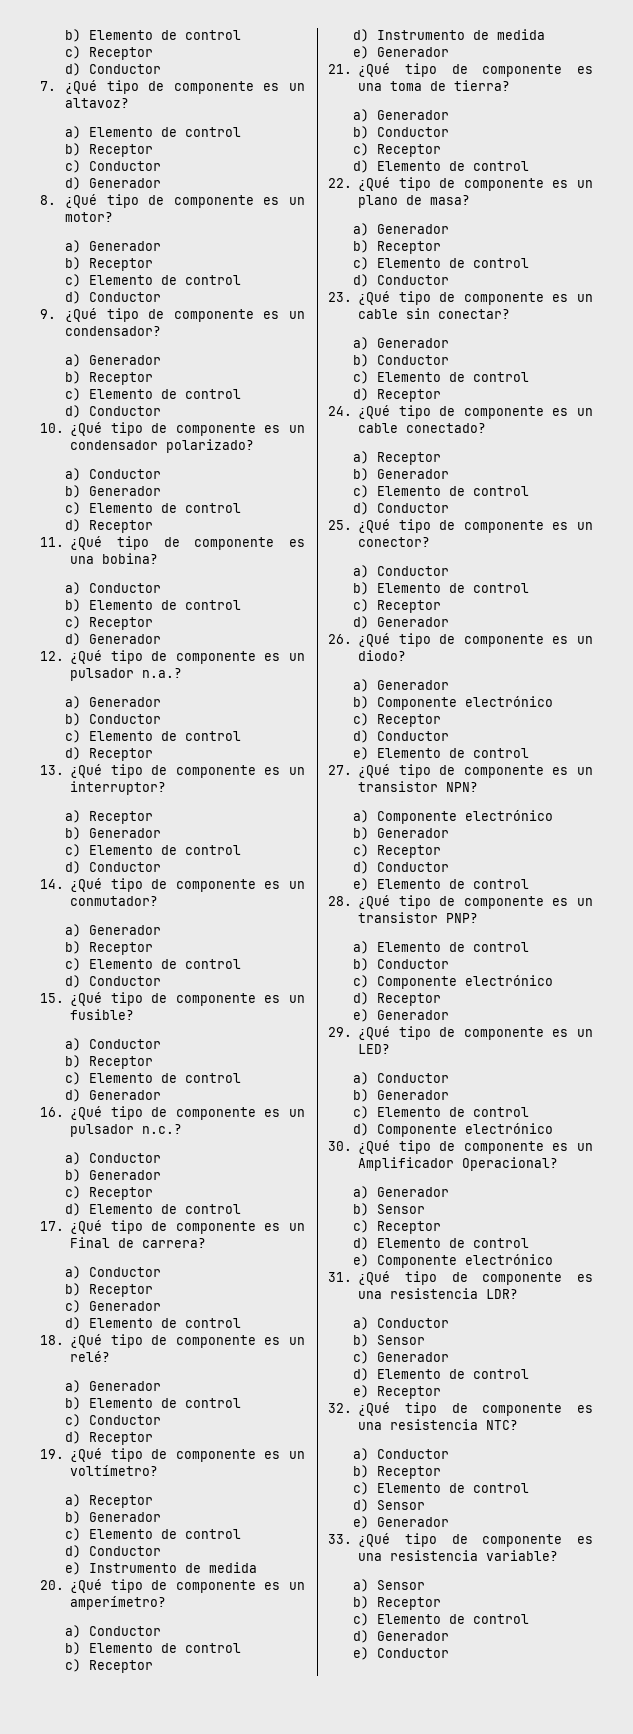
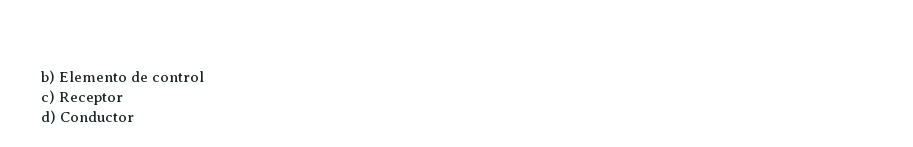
[40,80,305,94] [64,98,129,108] [64,126,241,139] [64,143,153,157] [64,160,161,173] [64,177,161,190] [40,194,305,208] [64,212,113,222] [64,240,161,253] [64,257,153,271] [64,274,241,287] [64,291,161,304] [40,308,305,322] [64,326,161,336] [64,354,161,367] [64,371,153,385] [64,388,241,401] [64,405,161,418] [40,422,305,436] [70,439,255,453] [64,468,161,481] [64,485,161,498] [64,502,241,515] [64,519,153,533] [40,536,305,550] [70,553,159,564] [64,582,161,595] [64,599,241,612] [64,616,153,630] [64,633,161,646] [40,650,305,664] [70,668,183,681] [64,696,161,709] [64,713,161,726] [64,730,241,743] [64,747,153,761] [40,764,305,778] [70,781,167,795] [64,810,153,824] [64,827,161,840] [64,844,241,857] [64,861,161,874] [40,878,305,892] [70,896,159,906] [64,924,161,937] [64,941,153,955] [64,958,241,971] [64,975,161,988] [40,992,305,1006] [70,1009,135,1020] [64,1038,161,1051] [64,1055,153,1069] [64,1072,241,1085] [64,1089,161,1102] [40,1106,305,1120] [70,1124,183,1137] [64,1152,161,1165] [64,1169,161,1182] [64,1186,153,1200] [64,1203,241,1216] [40,1220,305,1234] [70,1237,207,1248] [64,1266,161,1279] [64,1283,153,1297] [64,1300,161,1313] [64,1317,241,1330] [40,1334,305,1348] [70,1351,111,1362] [64,1380,161,1393] [64,1397,241,1410] [64,1414,161,1427] [64,1431,153,1445] [40,1448,305,1462] [70,1465,159,1476] [64,1494,153,1508] [64,1511,161,1524] [64,1528,241,1541] [64,1545,161,1558] [64,1562,257,1575] [40,1579,305,1593] [70,1596,167,1610] [64,1625,161,1638] [64,1642,241,1655] [64,1659,153,1673] [352,29,545,42] [352,46,449,59] [328,63,593,77] [358,80,511,91] [352,109,449,122] [352,126,449,139] [352,143,441,157] [352,160,529,173] [328,177,593,191] [358,195,471,208] [352,223,449,236] [352,240,441,254] [352,257,529,270] [352,274,449,287] [328,291,593,305] [358,308,511,319] [352,337,449,350] [352,354,449,367] [352,371,529,384] [352,388,441,402] [328,405,593,419] [358,423,487,433] [352,451,441,465] [352,468,449,481] [352,485,529,498] [352,502,449,515] [328,519,593,533] [358,537,431,547] [352,565,449,578] [352,582,529,595] [352,599,441,613] [352,616,449,629] [328,633,593,647] [358,650,407,661] [352,679,449,692] [352,696,553,710] [352,713,441,727] [352,730,449,743] [352,747,529,760] [328,764,593,778] [358,781,479,792] [352,810,553,824] [352,827,449,840] [352,844,441,858] [352,861,449,874] [352,878,529,891] [328,895,593,909] [358,912,479,923] [352,941,529,954] [352,958,449,971] [352,975,553,989] [352,992,441,1006] [352,1009,449,1022] [328,1026,593,1040] [358,1044,391,1054] [352,1072,449,1085] [352,1089,449,1102] [352,1106,529,1119] [352,1123,553,1137] [328,1140,593,1154] [358,1157,559,1171] [352,1186,449,1199] [352,1203,425,1216] [352,1220,441,1234] [352,1237,529,1250] [352,1254,553,1268] [328,1271,593,1285] [358,1288,519,1299] [352,1317,449,1330] [352,1334,425,1347] [352,1351,449,1364] [352,1368,529,1381] [352,1385,441,1399] [328,1402,593,1416] [358,1419,519,1430] [352,1448,449,1461] [352,1465,441,1479] [352,1482,529,1495] [352,1499,425,1512] [352,1516,449,1529] [328,1533,593,1547] [358,1550,559,1561] [352,1579,425,1592] [352,1596,441,1610] [352,1613,529,1626] [352,1630,449,1643] [352,1647,449,1660] // 7. ¿Qué tipo de componente es un altavoz? // a) Elemento de control // b) Receptor // c) Conductor // d) Generador // 8. ¿Qué tipo de componente es un motor? // a) Generador // b) Receptor // c) Elemento de control // d) Conductor // 9. ¿Qué tipo de componente es un condensador? // a) Generador // b) Receptor // c) Elemento de control // d) Conductor // 10. ¿Qué tipo de componente es un condensador polarizado? // a) Conductor // b) Generador // c) Elemento de control // d) Receptor // 11. ¿Qué tipo de componente es una bobina? // a) Conductor // b) Elemento de control // c) Receptor // d) Generador // 12. ¿Qué tipo de componente es un pulsador n.a.? // a) Generador // b) Conductor // c) Elemento de control // d) Receptor // 13. ¿Qué tipo de componente es un interruptor? // a) Receptor // b) Generador // c) Elemento de control // d) Conductor // 14. ¿Qué tipo de componente es un conmutador? // a) Generador // b) Receptor // c) Elemento de control // d) Conductor // 15. ¿Qué tipo de componente es un fusible? // a) Conductor // b) Receptor // c) Elemento de control // d) Generador // 16. ¿Qué tipo de componente es un pulsador n.c.? // a) Conductor // b) Generador // c) Receptor // d) Elemento de control // 17. ¿Qué tipo de componente es un Final de carrera? // a) Conductor // b) Receptor // c) Generador // d) Elemento de control // 18. ¿Qué tipo de componente es un relé? // a) Generador // b) Elemento de control // c) Conductor // d) Receptor // 19. ¿Qué tipo de componente es un voltímetro? // a) Receptor // b) Generador // c) Elemento de control // d) Conductor // e) Instrumento de medida // 20. ¿Qué tipo de componente es un amperímetro? // a) Conductor // b) Elemento de control // c) Receptor // d) Instrumento de medida // e) Generador // 21. ¿Qué tipo de componente es una toma de tierra? // a) Generador // b) Conductor // c) Receptor // d) Elemento de control // 22. ¿Qué tipo de componente es un plano de masa? // a) Generador // b) Receptor // c) Elemento de control // d) Conductor // 23. ¿Qué tipo de componente es un cable sin conectar? // a) Generador // b) Conductor // c) Elemento de control // d) Receptor // 24. ¿Qué tipo de componente es un cable conectado? // a) Receptor // b) Generador // c) Elemento de control // d) Conductor // 25. ¿Qué tipo de componente es un conector? // a) Conductor // b) Elemento de control // c) Receptor // d) Generador // 26. ¿Qué tipo de componente es un diodo? // a) Generador // b) Componente electrónico // c) Receptor // d) Conductor // e) Elemento de control // 27. ¿Qué tipo de componente es un transistor NPN? // a) Componente electrónico // b) Generador // c) Receptor // d) Conductor // e) Elemento de control // 28. ¿Qué tipo de componente es un transistor PNP? // a) Elemento de control // b) Conductor // c) Componente electrónico // d) Receptor // e) Generador // 29. ¿Qué tipo de componente es un LED? // a) Conductor // b) Generador // c) Elemento de control // d) Componente electrónico // 30. ¿Qué tipo de componente es un Amplificador Operacional? // a) Generador // b) Sensor // c) Receptor // d) Elemento de control // e) Componente electrónico // 31. ¿Qué tipo de componente es una resistencia LDR? // a) Conductor // b) Sensor // c) Generador // d) Elemento de control // e) Receptor // 32. ¿Qué tipo de componente es una resistencia NTC? // a) Conductor // b) Receptor // c) Elemento de control // d) Sensor // e) Generador // 33. ¿Qué tipo de componente es una resistencia variable? // a) Sensor // b) Receptor // c) Elemento de control // d) Generador // e) Conductor -> (135, 116) none

